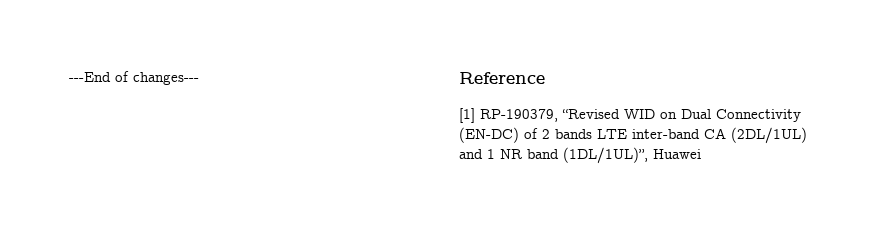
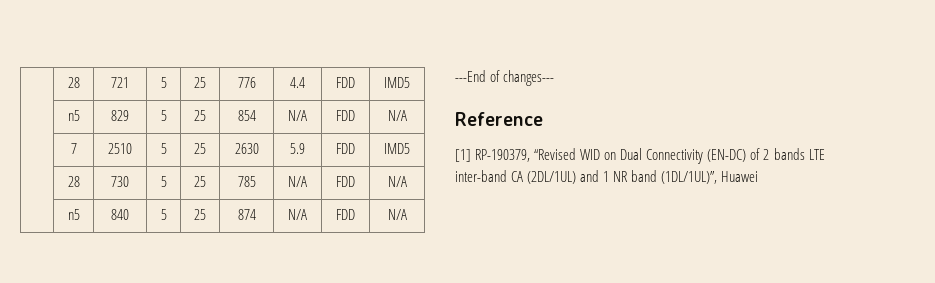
(69, 77) none -> [67,77,80,88] [111,77,129,88] [160,77,167,88] [194,77,206,88] [237,77,256,88] [290,77,305,88] [336,77,355,88] [384,77,410,88] [67,110,80,121] [111,110,129,121] [160,110,167,121] [194,110,206,121] [237,110,256,121] [288,110,307,121] [336,110,355,121] [387,110,407,121] [70,143,77,154] [108,143,132,154] [160,143,167,154] [194,143,206,154] [234,143,259,154] [290,143,305,154] [336,143,355,154] [384,143,410,154] [67,176,80,187] [111,176,129,187] [160,176,167,187] [194,176,206,187] [237,176,256,187] [288,176,307,187] [336,176,355,187] [387,176,407,187] [67,209,80,220] [111,209,129,220] [160,209,167,220] [194,209,206,220] [237,209,256,220] [288,209,307,220] [336,209,355,220] [387,209,407,220] | 28 | 721 | 5 | 25 | 776 | 4.4 | FDD | IMD5 // | n5 | 829 | 5 | 25 | 854 | N/A | FDD | N/A // | 7 | 2510 | 5 | 25 | 2630 | 5.9 | FDD | IMD5 // | 28 | 730 | 5 | 25 | 785 | N/A | FDD | N/A // | n5 | 840 | 5 | 25 | 874 | N/A | FDD | N/A //

